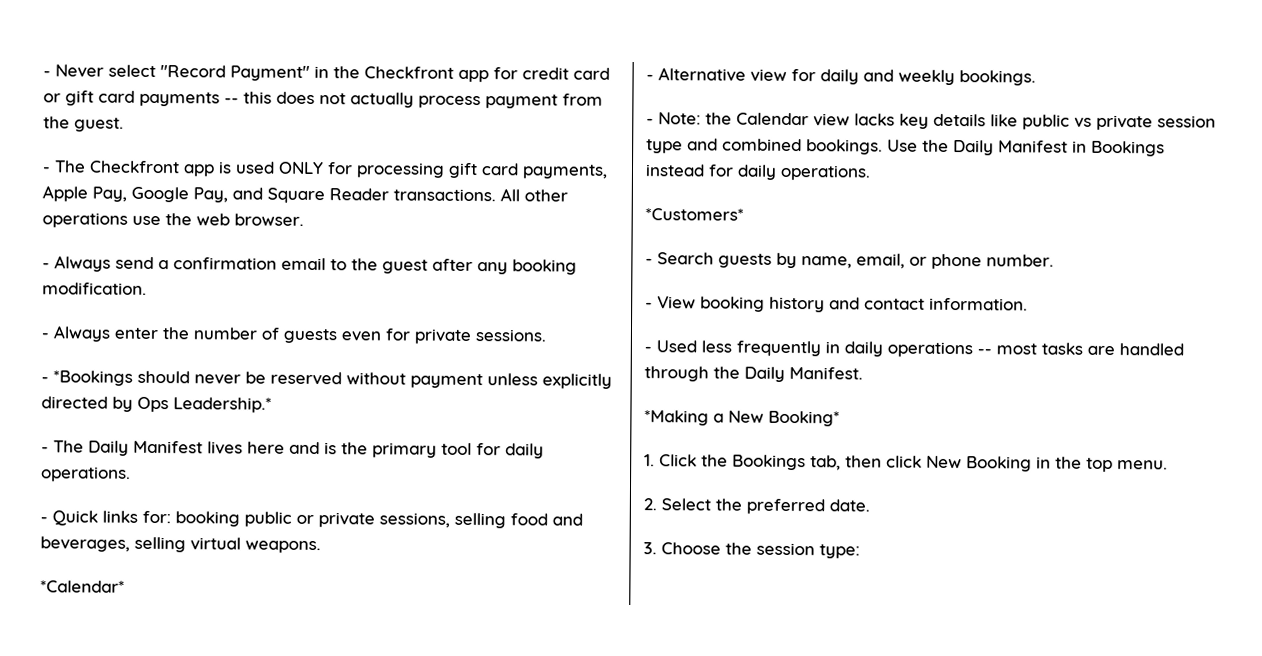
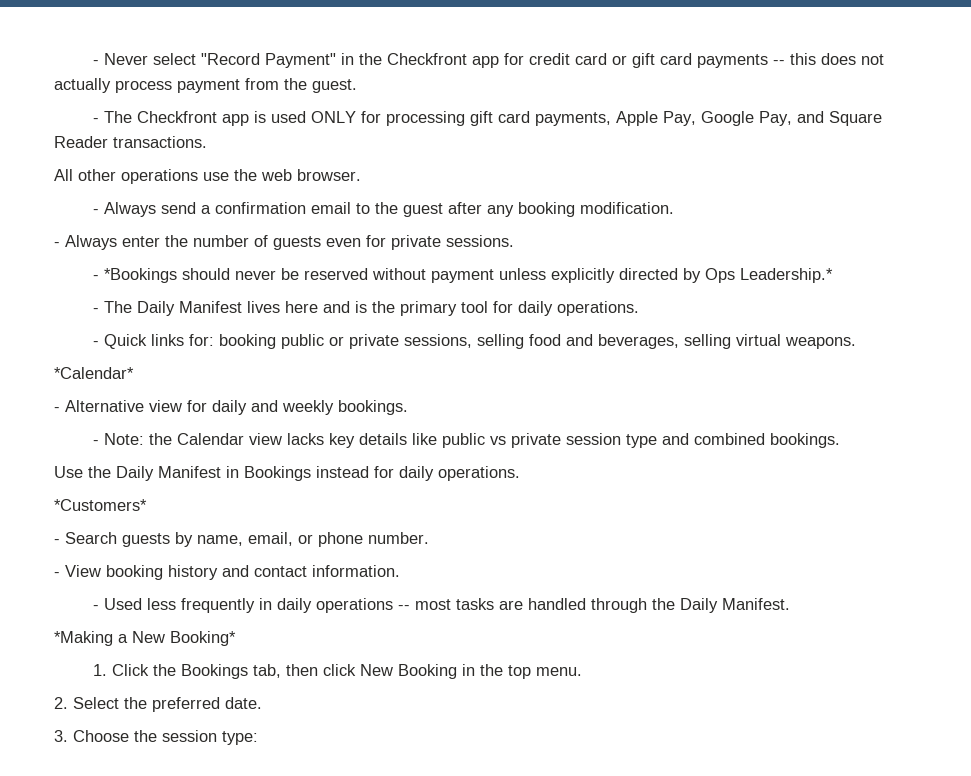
(496, 195) none -> (207, 142) //
(883, 147) none -> (841, 440) //

